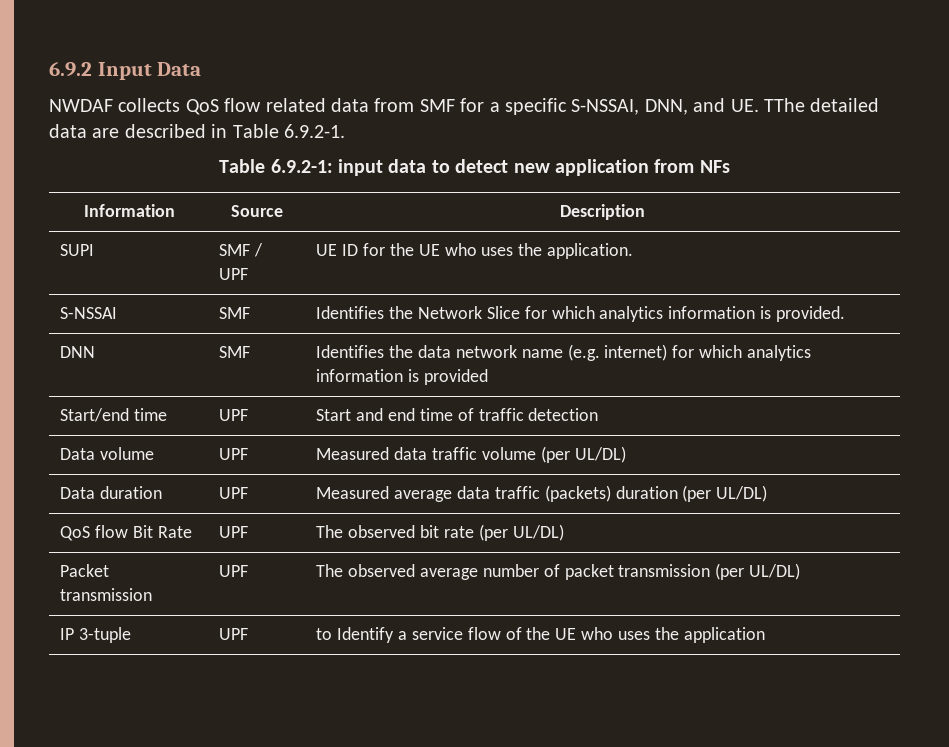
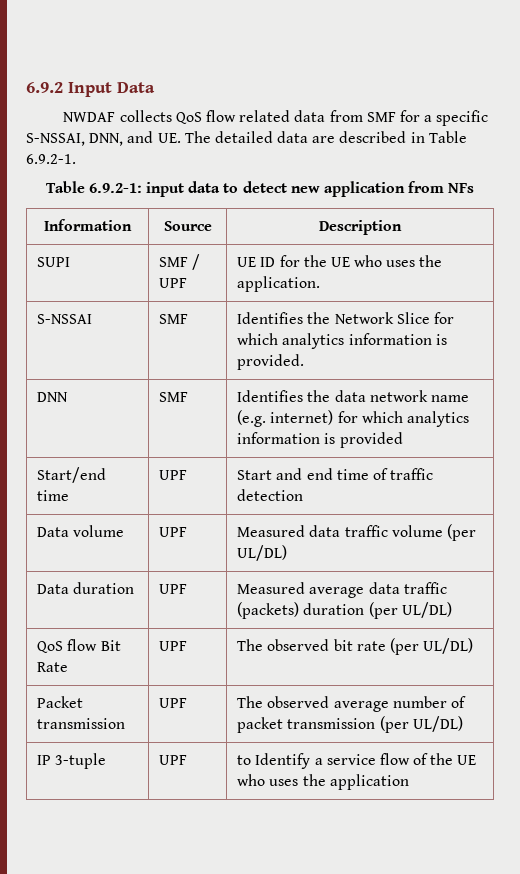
[763,98,805,112] TThe -> [184,131,211,143] The

